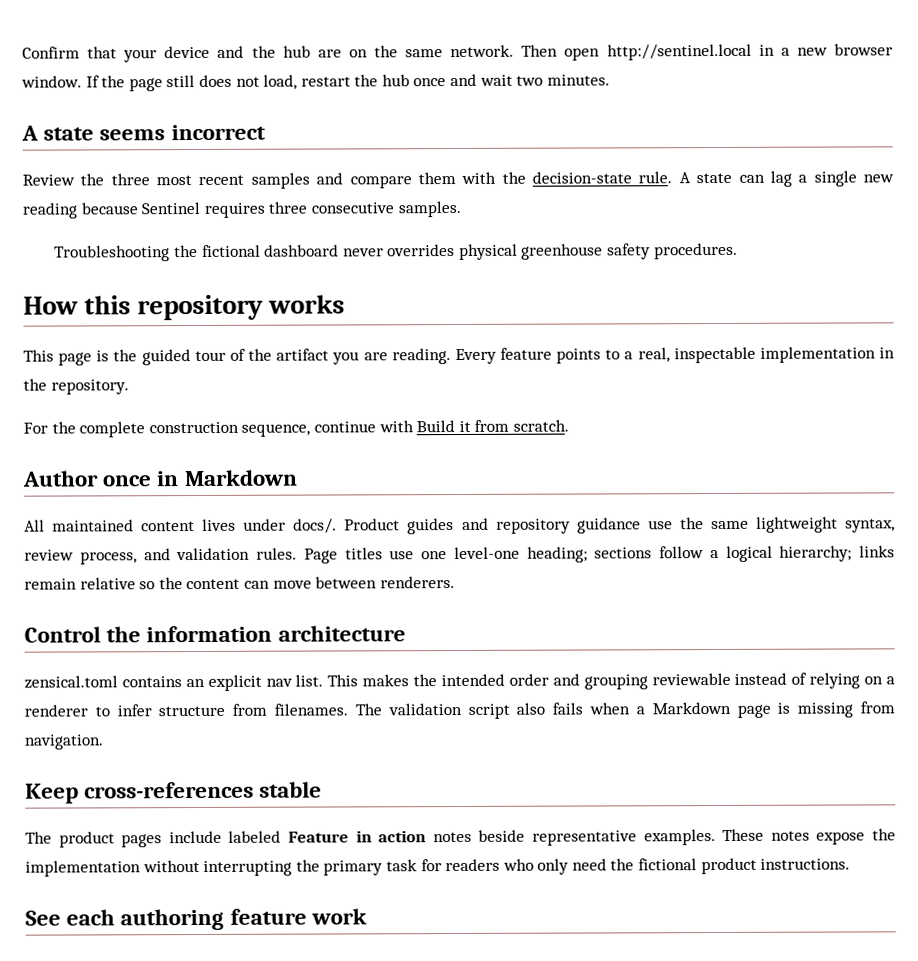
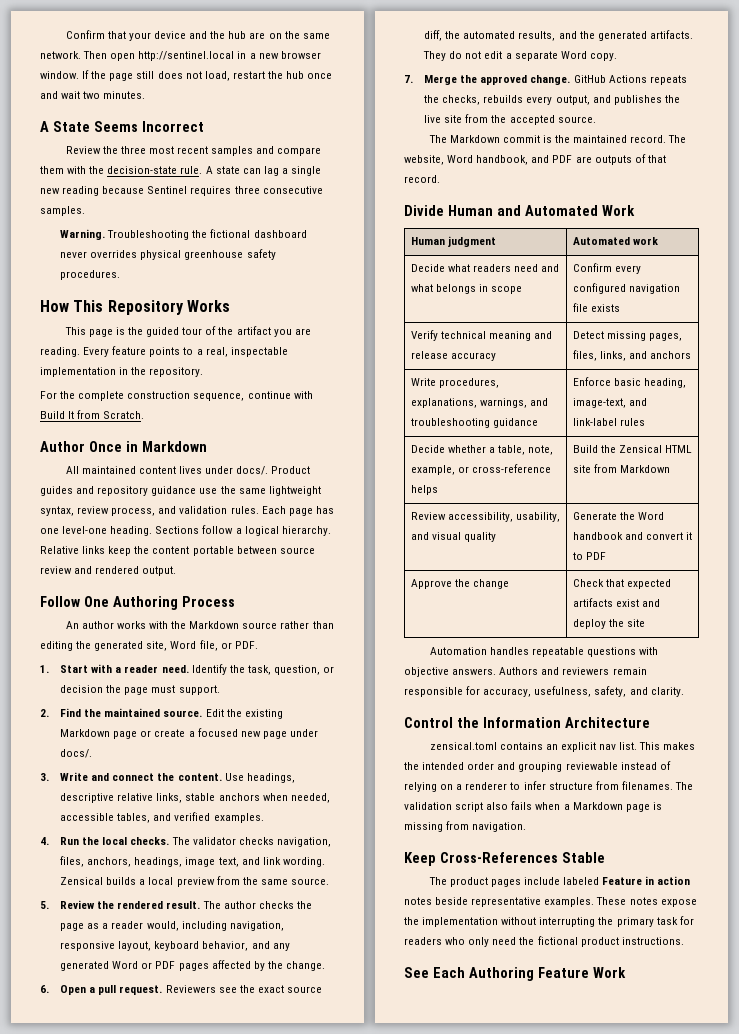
[43,124,266,141] state seems incorrect -> [52,121,204,132] State Seems Incorrect
(461, 209) none -> [60,229,106,240] Warning.
[84,294,346,321] this repository works -> [73,300,230,315] This Repository Works
[458,419,569,433] it from scratch. -> [68,410,145,419] It from Scratch.
[102,475,153,487] once -> [88,441,122,452] Once
[303,545,895,564] [24,576,455,590] Page titles use one level-one heading; sections follow a logical hierarchy; links remain relative so the content can move between renderers. -> [261,506,334,516] [40,525,331,536] [40,546,315,556] [40,566,177,576] [40,596,235,610] [65,621,334,629] [40,640,258,651] [40,664,335,675] [60,685,220,695] [40,708,283,719] [60,728,318,739] [60,749,93,758] [40,772,295,783] [60,793,330,803] [60,812,264,823] [40,837,331,847] [60,856,325,867] [60,876,329,887] [40,900,312,909] [60,921,284,931] [60,941,290,951] [60,960,325,971] [40,985,322,995] [424,30,693,41] [423,51,617,61] [404,75,687,85] [424,95,680,105] [424,114,596,125] [428,135,687,143] [404,154,666,165] [404,175,440,183] [404,205,635,216] [410,236,496,247] [572,237,658,245] [410,264,560,272] [410,284,522,294] [572,263,641,274] [572,283,680,294] [572,303,620,312] [410,330,552,341] [410,351,496,361] [572,331,682,341] [572,350,691,361] [410,378,499,388] [410,398,548,408] [410,418,538,428] [572,377,686,388] [572,398,647,408] [572,418,645,426] [410,445,554,455] [410,464,551,475] [410,485,438,495] [572,445,692,453] [572,464,670,473] [410,512,560,522] [410,532,496,542] [572,512,664,520] [572,532,692,540] [572,552,606,560] [410,579,509,589] [572,579,671,589] [572,598,660,607] [572,619,645,629] [429,647,659,657] [404,667,647,677] [404,686,684,697] Each page has one level-one heading. Sections follow a logical hierarchy. Relative links keep the content portable between source review and rendered output. // Follow One Authoring Process // An author works with the Markdown source rather than editing the generated site, Word file, or PDF. // 1. Start with a reader need. Identify the task, question, or decision the page must support. // 2. Find the maintained source. Edit the existing Markdown page or create a focused new page under docs/. // 3. Write and connect the content. Use headings, descriptive relative links, stable anchors when needed, accessible tables, and verified examples. // 4. Run the local checks. The validator checks navigation, files, anchors, headings, image text, and link wording. Zensical builds a local preview from the same source. // 5. Review the rendered result. The author checks the page as a reader would, including navigation, responsive layout, keyboard behavior, and any generated Word or PDF pages affected by the change. // 6. Open a pull request. Reviewers see the exact source diff, the automated results, and the generated artifacts. They do not edit a separate Word copy. // 7. Merge the approved change. GitHub Actions repeats the checks, rebuilds every output, and publishes the live site from the accepted source. // The Markdown commit is the maintained record. The website, Word handbook, and PDF are outputs of that record. // Divide Human and Automated Work // Human judgment | Automated work // Decide what readers need and what belongs in scope | Confirm every configured navigation file exists // Verify technical meaning and release accuracy | Detect missing pages, files, links, and anchors // Write procedures, explanations, warnings, and troubleshooting guidance | Enforce basic heading, image-text, and link-label rules // Decide whether a table, note, example, or cross-reference helps | Build the Zensical HTML site from Markdown // Review accessibility, usability, and visual quality | Generate the Word handbook and convert it to PDF // Approve the change | Check that expected artifacts exist and deploy the site // Automation handles repeatable questions with objective answers. Authors and reviewers remain responsible for accuracy, usefulness, safety, and clarity.
[146,625,406,643] information architecture -> [482,717,650,728] Information Architecture
[84,781,323,799] cross-references stable -> [439,852,605,863] Cross-References Stable
[66,908,367,931] each authoring feature work -> [432,967,626,981] Each Authoring Feature Work

